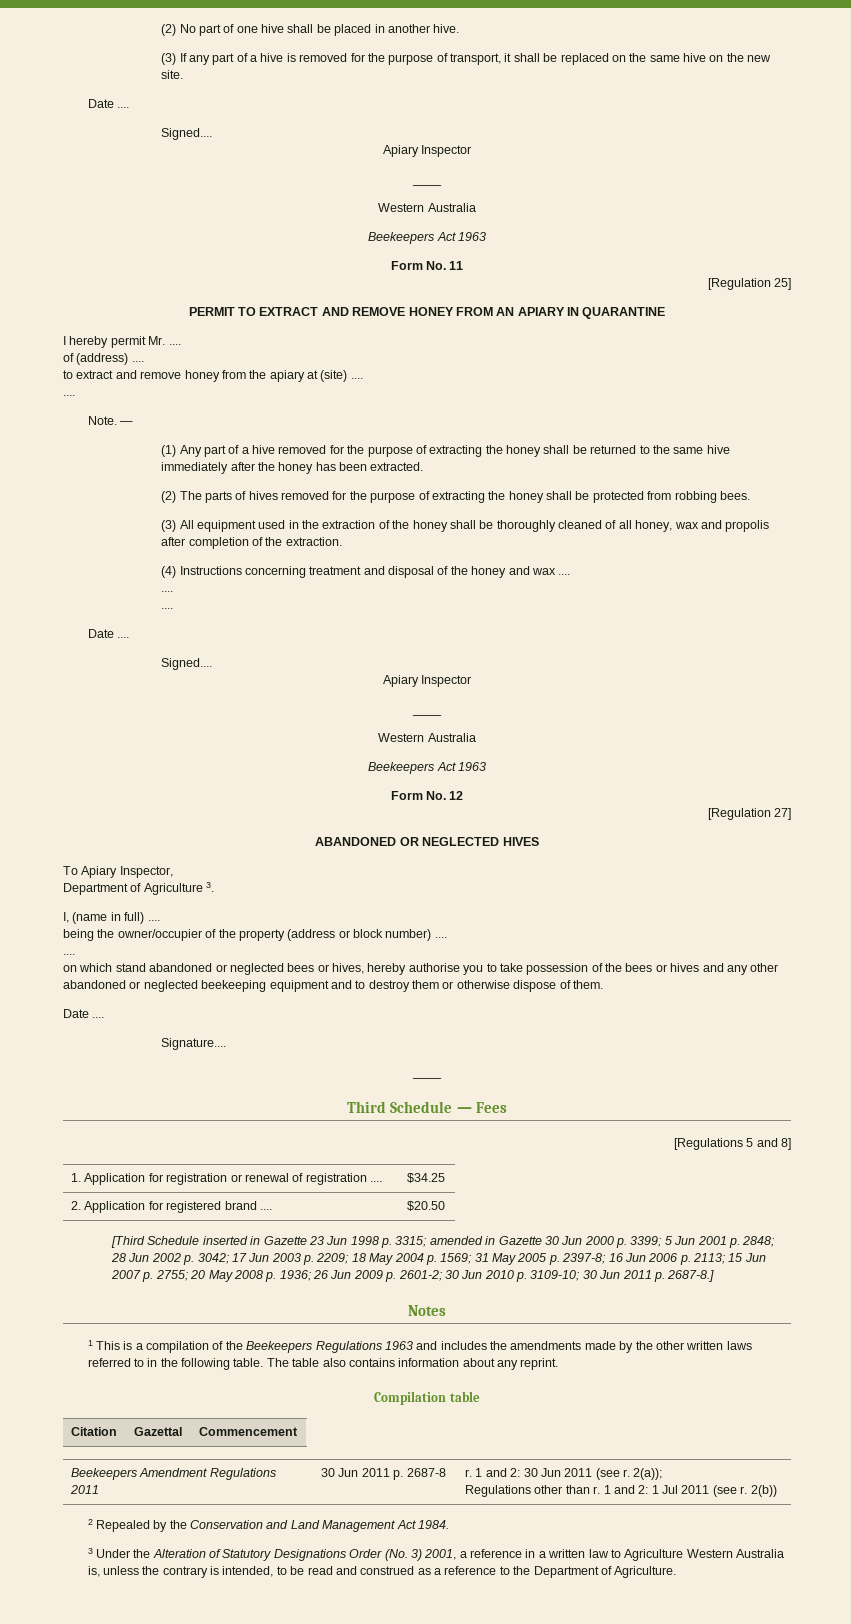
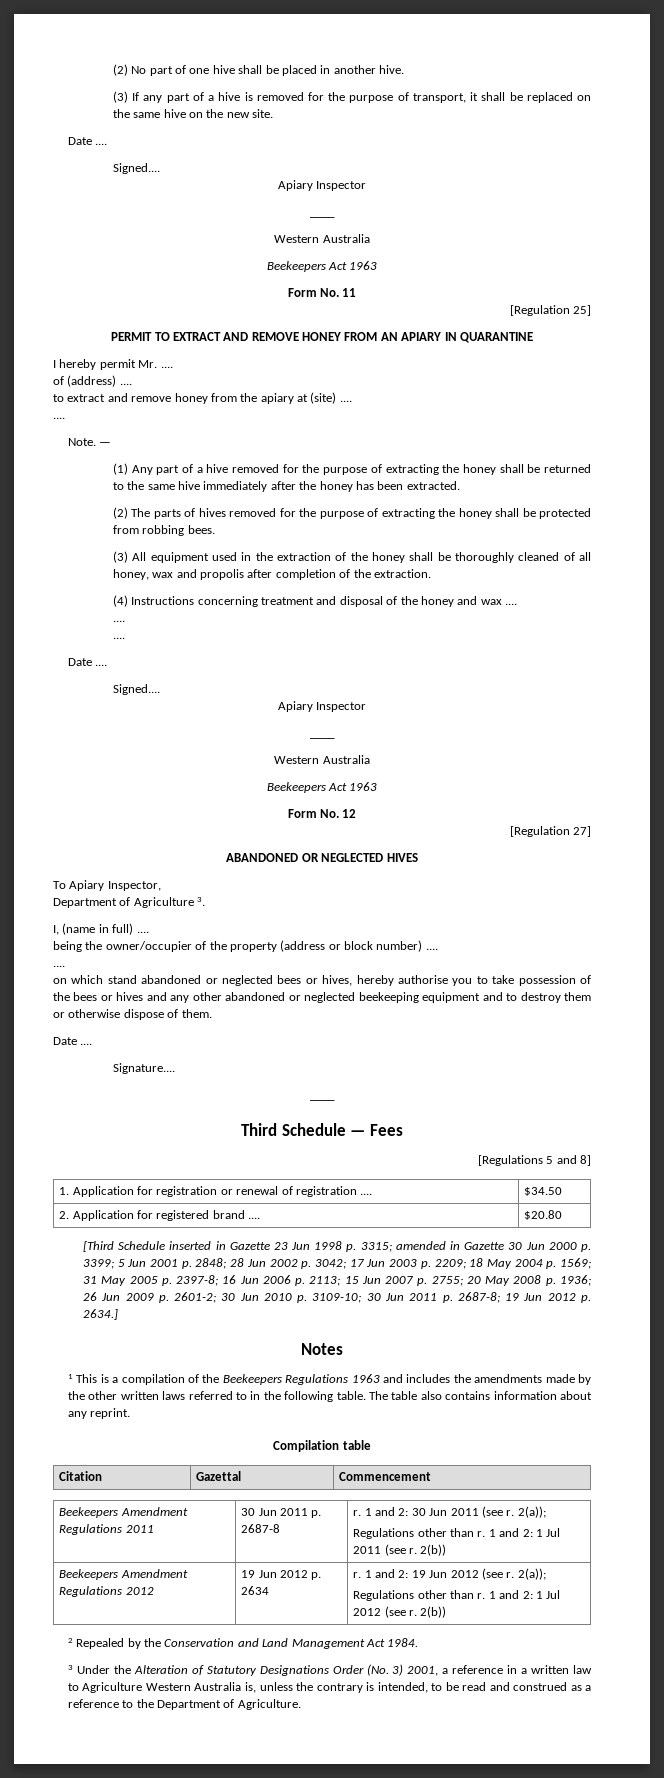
[407,1173,446,1183] $34.25 -> [524,1187,563,1196] $34.50
[407,1201,446,1211] $20.50 -> [524,1210,563,1220] $20.80
[667,1270,715,1282] 2687-8.] -> [457,1292,591,1303] [82,1309,118,1320] 2687-8; 19 Jun 2012 p. 2634.]
(777, 1491) none -> [59,1569,188,1580] [59,1586,154,1597] [241,1570,322,1580] [241,1586,270,1595] [353,1568,546,1580] [353,1590,561,1601] [353,1606,447,1618] // Beekeepers Amendment Regulations 2012 | 19 Jun 2012 p. 2634 | r. 1 and 2: 19 Jun 2012 (see r. 2(a)); // Regulations other than r. 1 and 2: 1 Jul 2012 (see r. 2(b))

